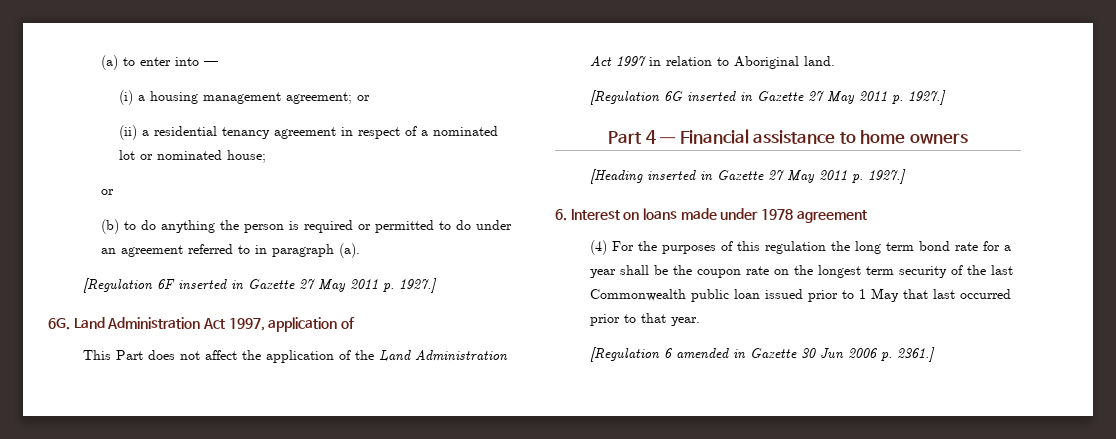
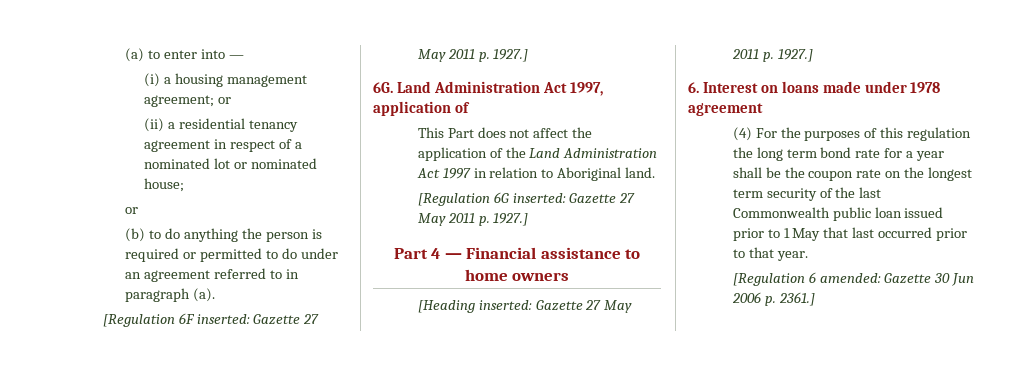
[178,279,245,290] inserted in -> [196,314,250,324] inserted:
[687,91,754,102] inserted in -> [512,193,566,203] inserted:
[647,170,714,181] inserted in -> [478,300,532,310] inserted:
[676,348,747,359] amended in -> [819,273,881,283] amended:

